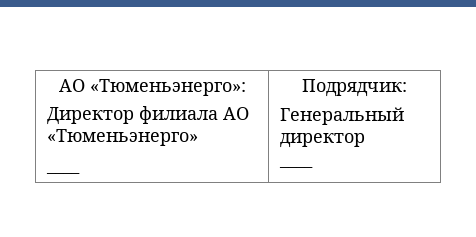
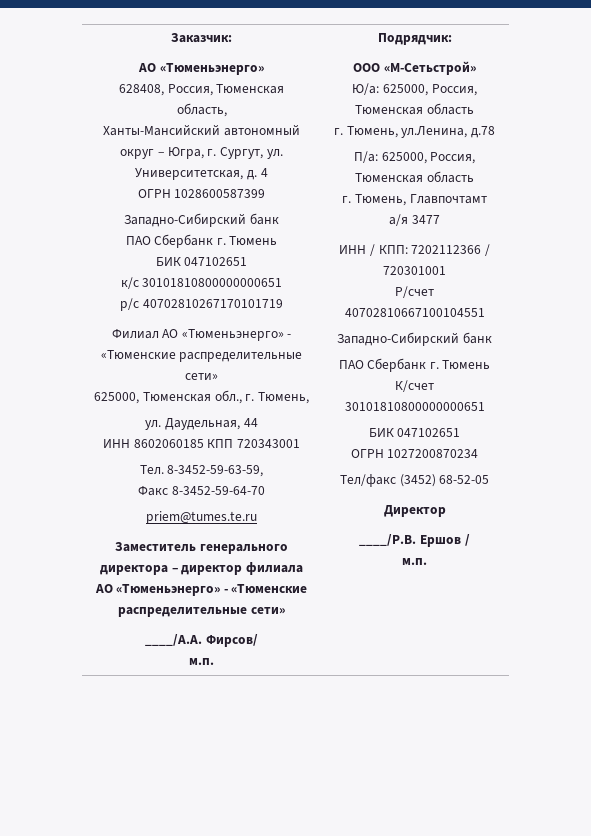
[58,79,246,96] [46,106,249,125] [46,129,198,146] [45,171,80,174] [302,79,407,97] [279,107,404,125] [279,133,365,148] [278,165,313,168] АО «Тюменьэнерго»: // Директор филиала АО «Тюменьэнерго» // ____ | Подрядчик: // Генеральный директор // ____ -> [171,33,232,43] [138,63,264,75] [118,84,285,96] [176,103,227,117] [103,124,300,136] [120,147,283,159] [135,168,268,180] [137,189,266,198] [124,213,279,227] [125,234,278,248] [155,257,248,266] [120,277,283,289] [120,298,283,311] [111,329,292,341] [100,350,303,362] [185,373,218,380] [94,390,309,404] [145,418,258,430] [103,439,300,448] [139,465,264,477] [138,486,265,496] [146,511,257,524] [115,542,288,554] [100,562,303,575] [94,584,308,596] [118,607,285,617] [145,634,258,647] [189,658,214,665] [377,33,452,45] [353,61,476,75] [352,83,477,96] [355,103,474,115] [334,126,495,138] [353,151,476,164] [355,171,474,183] [342,194,487,206] [389,214,440,226] [339,244,490,256] [383,266,446,275] [395,286,434,298] [344,308,485,317] [337,332,492,346] [338,358,491,372] [395,380,434,392] [344,402,485,411] [368,428,461,437] [350,449,479,458] [339,474,490,487] [383,505,446,517] [359,534,470,547] [402,558,427,565] Заказчик: // АО «Тюменьэнерго» // 628408, Россия, Тюменская область, // Ханты-Мансийский автономный округ – Югра, г. Сургут, ул. Университетская, д. 4 // ОГРН 1028600587399 // Западно-Сибирский банк // ПАО Сбербанк г. Тюмень // БИК 047102651 // к/с 30101810800000000651 // р/с 40702810267170101719 // Филиал АО «Тюменьэнерго» - «Тюменские распределительные сети» // 625000, Тюменская обл., г. Тюмень, // ул. Даудельная, 44 // ИНН 8602060185 КПП 720343001 // Тел. 8-3452-59-63-59, // Факс 8-3452-59-64-70 // priem@tumes.te.ru // Заместитель генерального директора – директор филиала АО «Тюменьэнерго» - «Тюменские распределительные сети» // ____/А.А. Фирсов/ // м.п. | Подрядчик: // ООО «М-Сетьстрой» // Ю/а: 625000, Россия, Тюменская область // г. Тюмень, ул.Ленина, д.78 // П/а: 625000, Россия, Тюменская область // г. Тюмень, Главпочтамт а/я 3477 // ИНН / КПП: 7202112366 / 720301001 // Р/счет 40702810667100104551 // Западно-Сибирский банк // ПАО Сбербанк г. Тюмень К/счет 30101810800000000651 // БИК 047102651 // ОГРН 1027200870234 // Тел/факс (3452) 68-52-05 // Директор // ____/Р.В. Ершов / // м.п.

